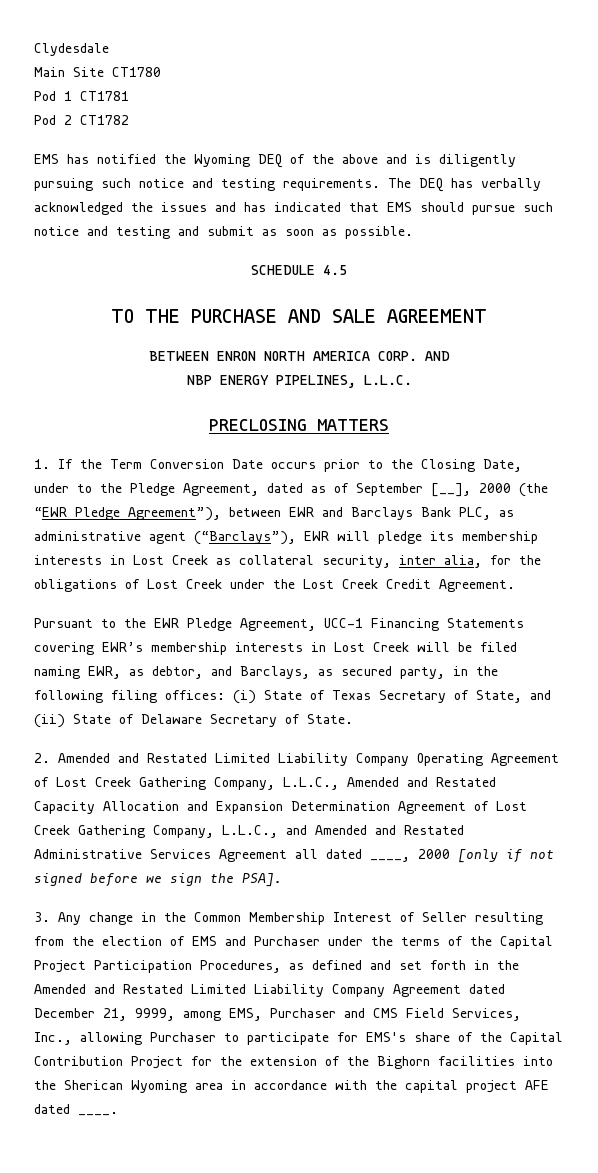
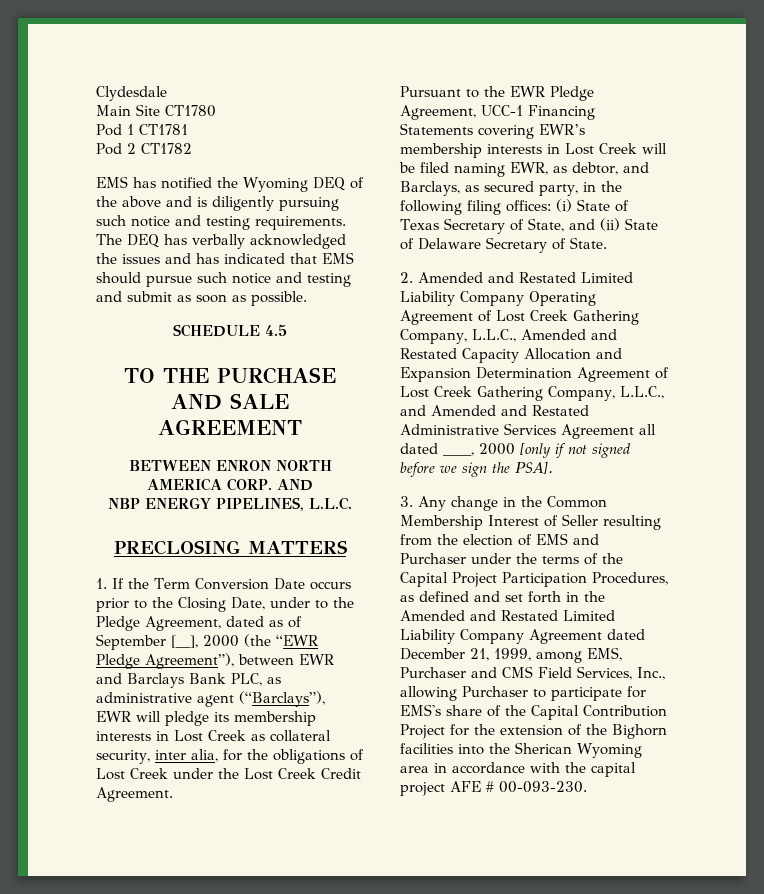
[135,1008,175,1021] 9999, -> [494,648,531,661] 1999,
[34,1104,118,1116] dated ____. -> [486,781,587,793] # 00-093-230.

